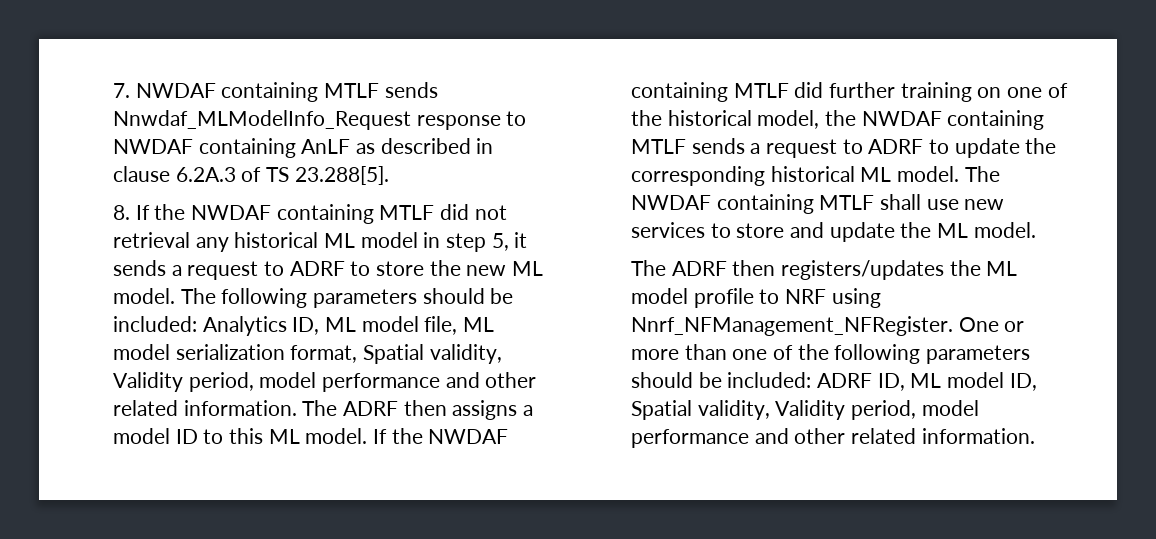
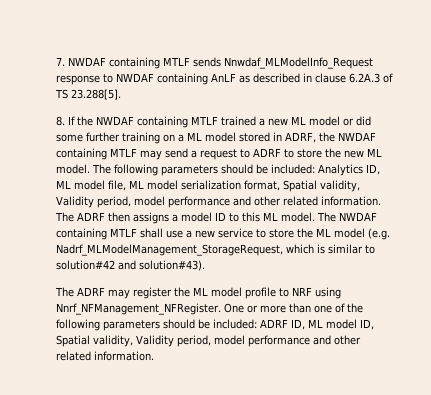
[440,204,507,220] [113,232,528,252] [113,260,167,276] did not retrieval any historical ML model in step 5, it sends -> [220,116,371,126] [55,132,376,144] [55,148,188,160] trained a new ML model or did some further training on a ML model stored in ADRF, the NWDAF containing MTLF may send
[373,428,509,444] [631,82,1068,102] [631,110,1045,130] [631,138,1057,158] [631,166,960,186] If the NWDAF containing MTLF did further training on one of the historical model, the NWDAF containing MTLF sends a request to ADRF to update the corresponding historical ML model. -> (315, 217) none
[964,199,1005,210] [631,222,1036,242] [631,260,945,280] new services to store and update the ML model. // The ADRF then registers/updates -> [185,228,390,240] [55,244,375,256] [55,260,205,271] [54,287,172,299] a new service to store the ML model (e.g. Nadrf_MLModelManagement_StorageRequest, which is similar to solution#42 and solution#43). // The ADRF may register

